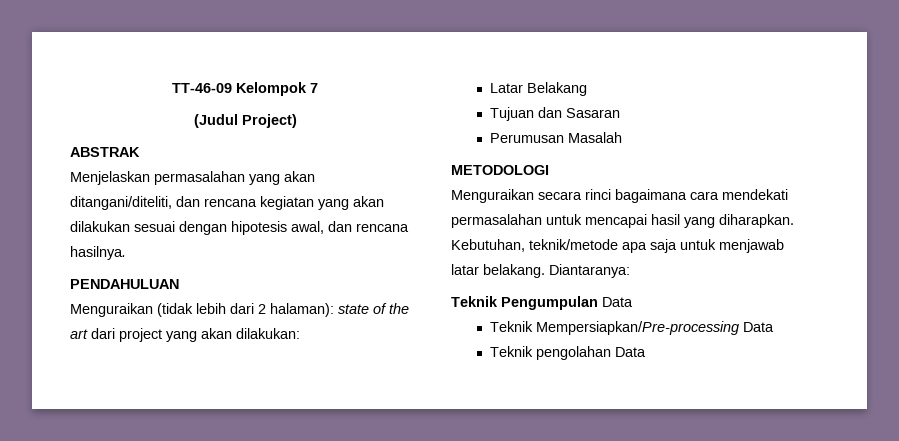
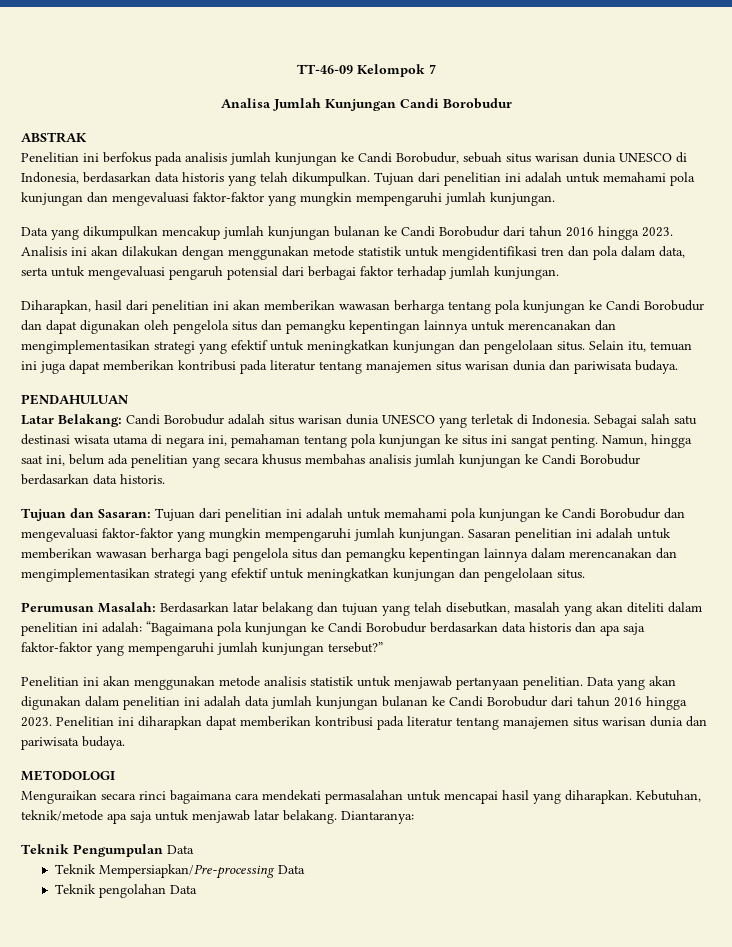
[193,114,297,128] [70,147,140,157] [70,171,315,185] [70,196,384,210] [70,221,409,235] [70,246,126,260] [70,279,179,289] [70,303,409,317] [70,328,300,342] [490,82,588,96] [490,107,621,121] [490,132,623,143] (Judul Project) // ABSTRAK // Menjelaskan permasalahan yang akan ditangani/diteliti, dan rencana kegiatan yang akan dilakukan sesuai dengan hipotesis awal, dan rencana hasilnya. // PENDAHULUAN // Menguraikan (tidak lebih dari 2 halaman): state of the art dari project yang akan dilakukan: // Latar Belakang // Tujuan dan Sasaran // Perumusan Masalah -> [220,98,512,111] [21,132,87,143] [21,152,687,166] [21,172,695,186] [21,192,555,206] [21,226,673,240] [21,246,685,260] [21,266,559,280] [21,300,704,314] [21,320,616,334] [21,340,692,354] [21,360,678,374] [21,394,129,405] [21,414,697,428] [21,434,692,448] [21,454,640,468] [21,474,165,485] [21,508,685,522] [21,528,671,542] [21,548,677,562] [21,568,585,582] [21,602,702,616] [21,621,645,636] [21,642,383,656] [21,676,676,690] [21,696,687,710] [21,716,707,730] [21,736,125,750] Analisa Jumlah Kunjungan Candi Borobudur // ABSTRAK // Penelitian ini berfokus pada analisis jumlah kunjungan ke Candi Borobudur, sebuah situs warisan dunia UNESCO di Indonesia, berdasarkan data historis yang telah dikumpulkan. Tujuan dari penelitian ini adalah untuk memahami pola kunjungan dan mengevaluasi faktor-faktor yang mungkin mempengaruhi jumlah kunjungan. // Data yang dikumpulkan mencakup jumlah kunjungan bulanan ke Candi Borobudur dari tahun 2016 hingga 2023. Analisis ini akan dilakukan dengan menggunakan metode statistik untuk mengidentifikasi tren dan pola dalam data, serta untuk mengevaluasi pengaruh potensial dari berbagai faktor terhadap jumlah kunjungan. // Diharapkan, hasil dari penelitian ini akan memberikan wawasan berharga tentang pola kunjungan ke Candi Borobudur dan dapat digunakan oleh pengelola situs dan pemangku kepentingan lainnya untuk merencanakan dan mengimplementasikan strategi yang efektif untuk meningkatkan kunjungan dan pengelolaan situs. Selain itu, temuan ini juga dapat memberikan kontribusi pada literatur tentang manajemen situs warisan dunia dan pariwisata budaya. // PENDAHULUAN // Latar Belakang: Candi Borobudur adalah situs warisan dunia UNESCO yang terletak di Indonesia. Sebagai salah satu destinasi wisata utama di negara ini, pemahaman tentang pola kunjungan ke situs ini sangat penting. Namun, hingga saat ini, belum ada penelitian yang secara khusus membahas analisis jumlah kunjungan ke Candi Borobudur berdasarkan data historis. // Tujuan dan Sasaran: Tujuan dari penelitian ini adalah untuk memahami pola kunjungan ke Candi Borobudur dan mengevaluasi faktor-faktor yang mungkin mempengaruhi jumlah kunjungan. Sasaran penelitian ini adalah untuk memberikan wawasan berharga bagi pengelola situs dan pemangku kepentingan lainnya dalam merencanakan dan mengimplementasikan strategi yang efektif untuk meningkatkan kunjungan dan pengelolaan situs. // Perumusan Masalah: Berdasarkan latar belakang dan tujuan yang telah disebutkan, masalah yang akan diteliti dalam penelitian ini adalah: “Bagaimana pola kunjungan ke Candi Borobudur berdasarkan data historis dan apa saja faktor-faktor yang mempengaruhi jumlah kunjungan tersebut?” // Penelitian ini akan menggunakan metode analisis statistik untuk menjawab pertanyaan penelitian. Data yang akan digunakan dalam penelitian ini adalah data jumlah kunjungan bulanan ke Candi Borobudur dari tahun 2016 hingga 2023. Penelitian ini diharapkan dapat memberikan kontribusi pada literatur tentang manajemen situs warisan dunia dan pariwisata budaya.

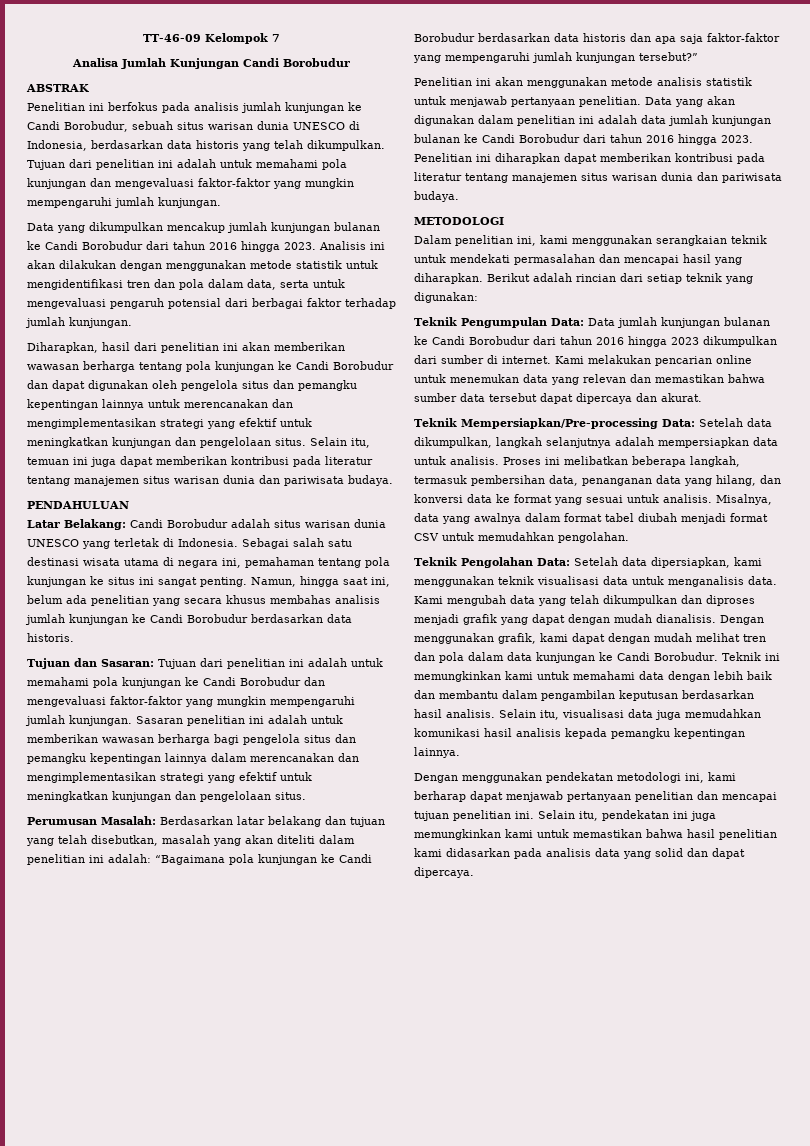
[21,790,259,804] Menguraikan secara rinci bagaimana cara -> [414,235,767,246] [414,254,446,263] Dalam penelitian ini, kami menggunakan serangkaian teknik untuk
[407,790,441,801] untuk -> [599,254,620,263] dan
[636,790,701,802] [21,810,414,824] Kebutuhan, teknik/metode apa saja untuk menjawab latar belakang. Diantaranya: -> [487,273,753,284] [414,292,478,303] Berikut adalah rincian dari setiap teknik yang digunakan:
[167,845,194,854] [54,864,305,879] [54,884,197,898] Data // Teknik Mempersiapkan/Pre-processing Data // Teknik pengolahan Data -> [550,317,770,328] [414,336,777,347] [414,355,752,366] [414,374,765,385] [414,393,702,404] [414,418,772,429] [414,437,778,448] [414,456,740,467] [414,475,781,486] [414,494,772,505] [414,513,768,524] [414,532,629,543] [414,557,762,568] [414,576,777,587] [414,595,755,606] [414,614,764,625] [414,633,766,644] [414,652,780,663] [414,671,772,682] [414,690,754,701] [414,709,761,720] [414,728,745,739] [414,747,460,758] [414,772,736,783] [414,791,777,802] [414,810,716,821] [414,829,777,840] [414,848,745,859] [414,867,474,878] Data: Data jumlah kunjungan bulanan ke Candi Borobudur dari tahun 2016 hingga 2023 dikumpulkan dari sumber di internet. Kami melakukan pencarian online untuk menemukan data yang relevan dan memastikan bahwa sumber data tersebut dapat dipercaya dan akurat. // Teknik Mempersiapkan/Pre-processing Data: Setelah data dikumpulkan, langkah selanjutnya adalah mempersiapkan data untuk analisis. Proses ini melibatkan beberapa langkah, termasuk pembersihan data, penanganan data yang hilang, dan konversi data ke format yang sesuai untuk analisis. Misalnya, data yang awalnya dalam format tabel diubah menjadi format CSV untuk memudahkan pengolahan. // Teknik Pengolahan Data: Setelah data dipersiapkan, kami menggunakan teknik visualisasi data untuk menganalisis data. Kami mengubah data yang telah dikumpulkan dan diproses menjadi grafik yang dapat dengan mudah dianalisis. Dengan menggunakan grafik, kami dapat dengan mudah melihat tren dan pola dalam data kunjungan ke Candi Borobudur. Teknik ini memungkinkan kami untuk memahami data dengan lebih baik dan membantu dalam pengambilan keputusan berdasarkan hasil analisis. Selain itu, visualisasi data juga memudahkan komunikasi hasil analisis kepada pemangku kepentingan lainnya. // Dengan menggunakan pendekatan metodologi ini, kami berharap dapat menjawab pertanyaan penelitian dan mencapai tujuan penelitian ini. Selain itu, pendekatan ini juga memungkinkan kami untuk memastikan bahwa hasil penelitian kami didasarkan pada analisis data yang solid dan dapat dipercaya.

